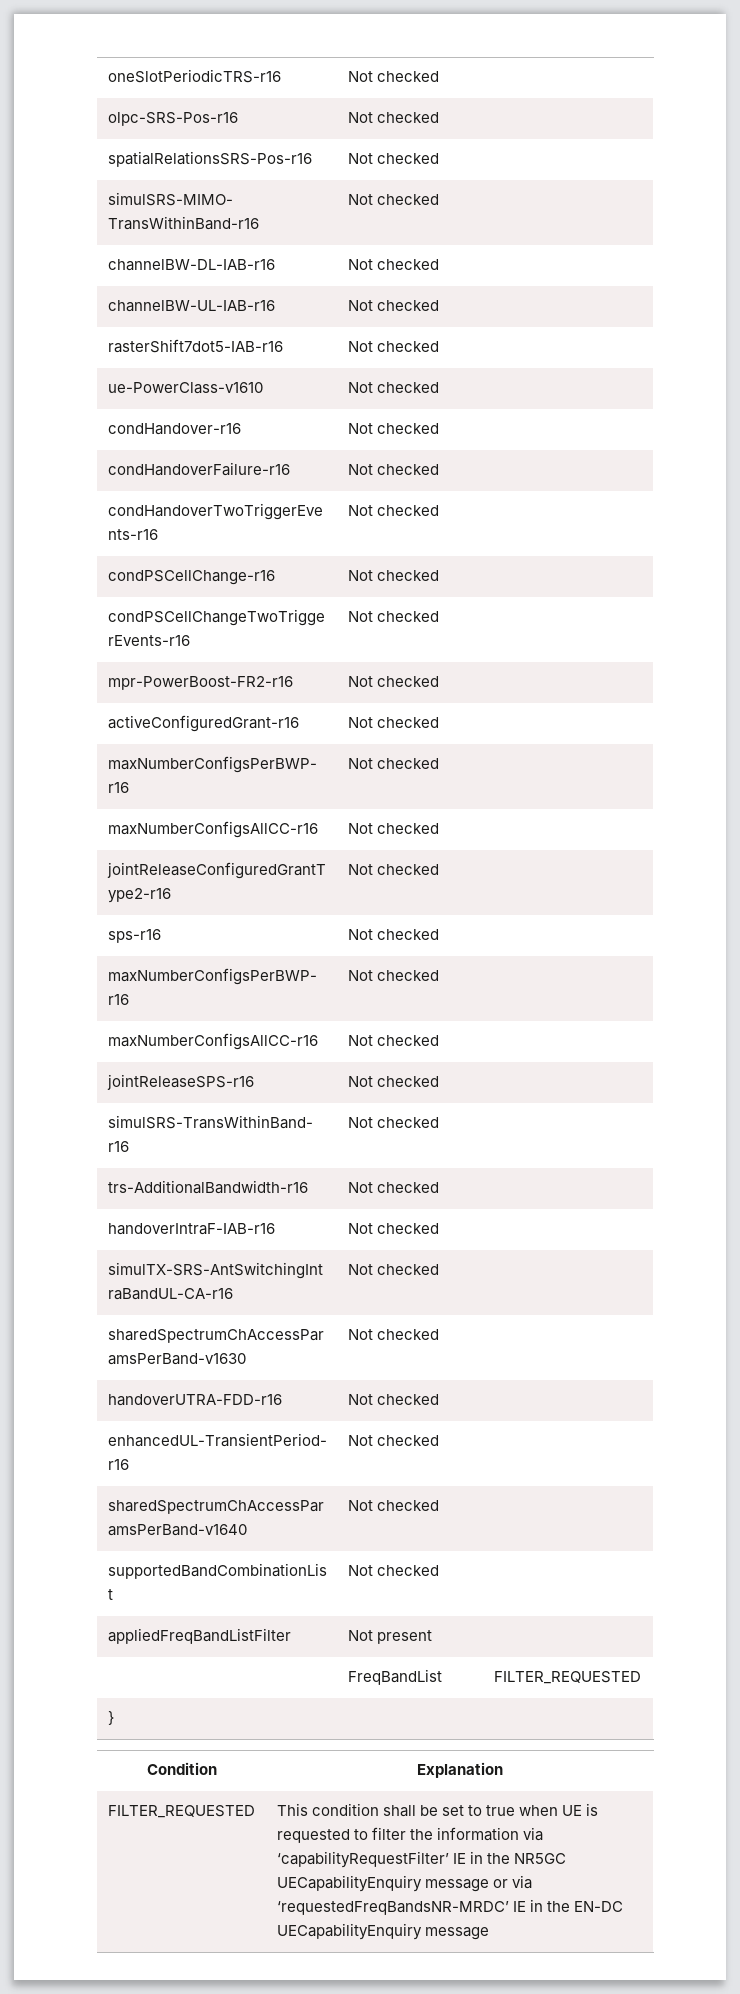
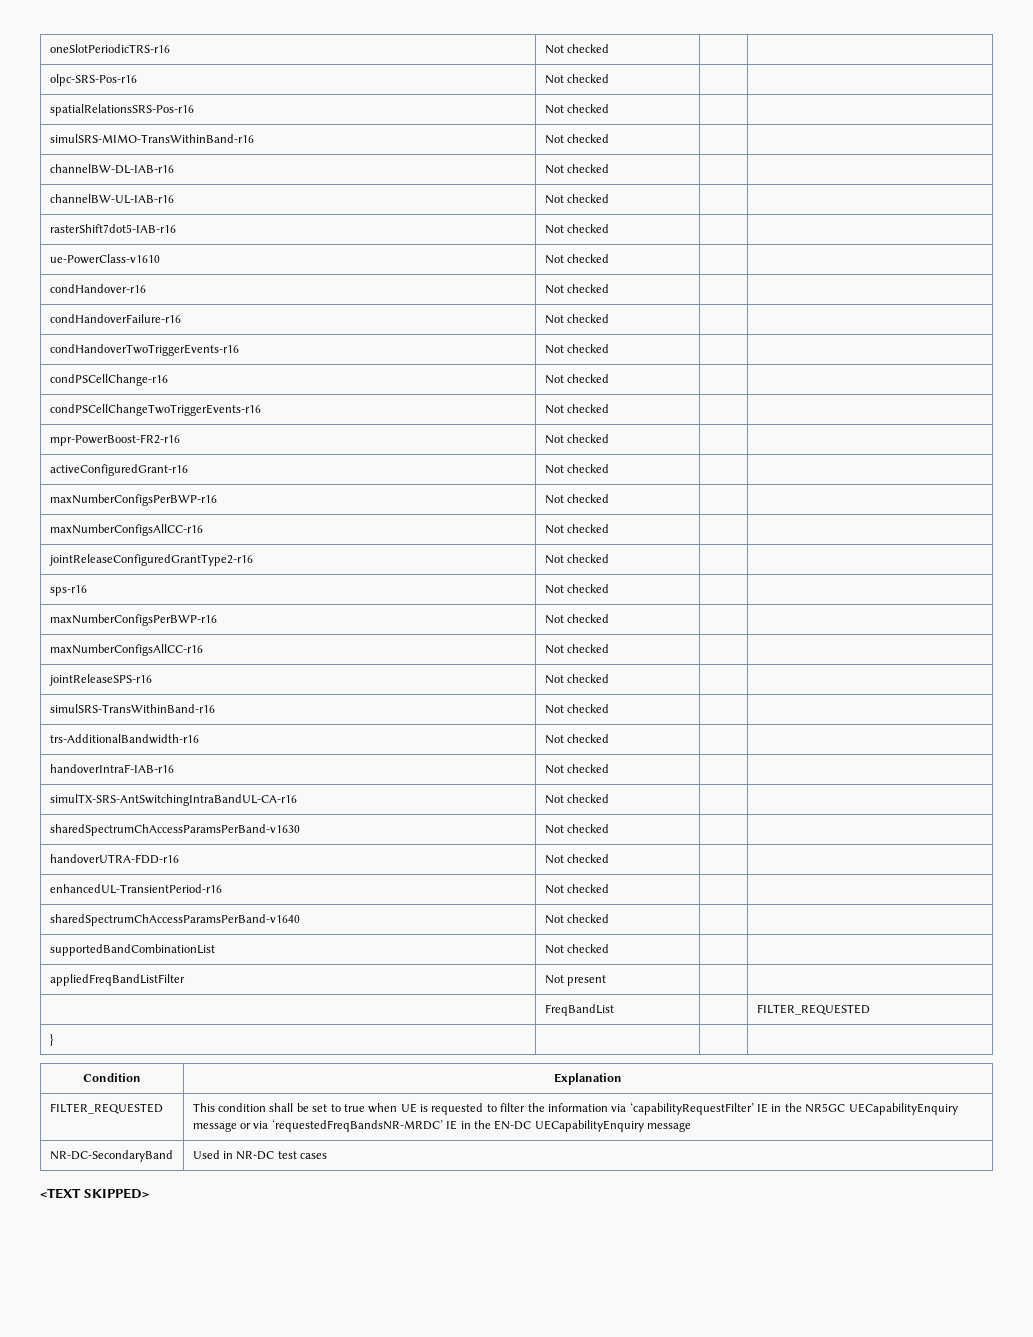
(489, 1933) none -> [49,1150,173,1162] [192,1150,328,1160] [40,1188,149,1199] // NR-DC-SecondaryBand | Used in NR-DC test cases // <TEXT SKIPPED>

